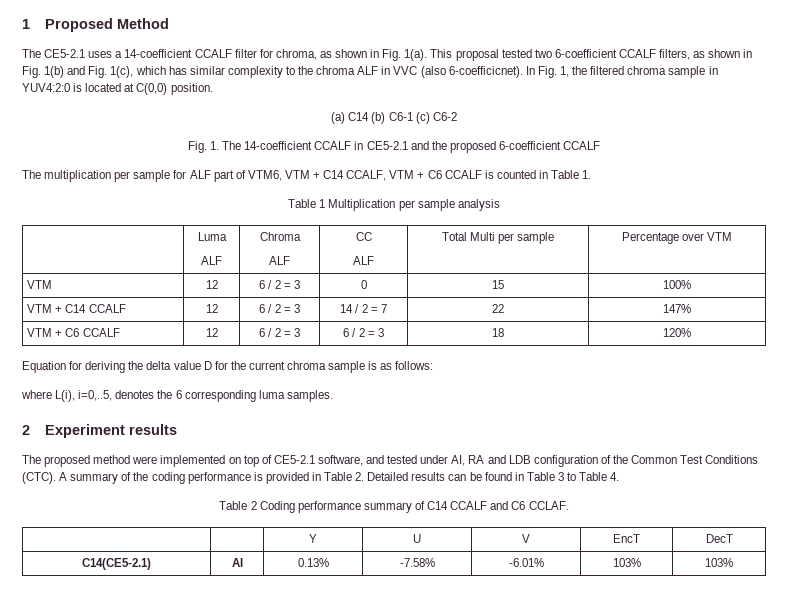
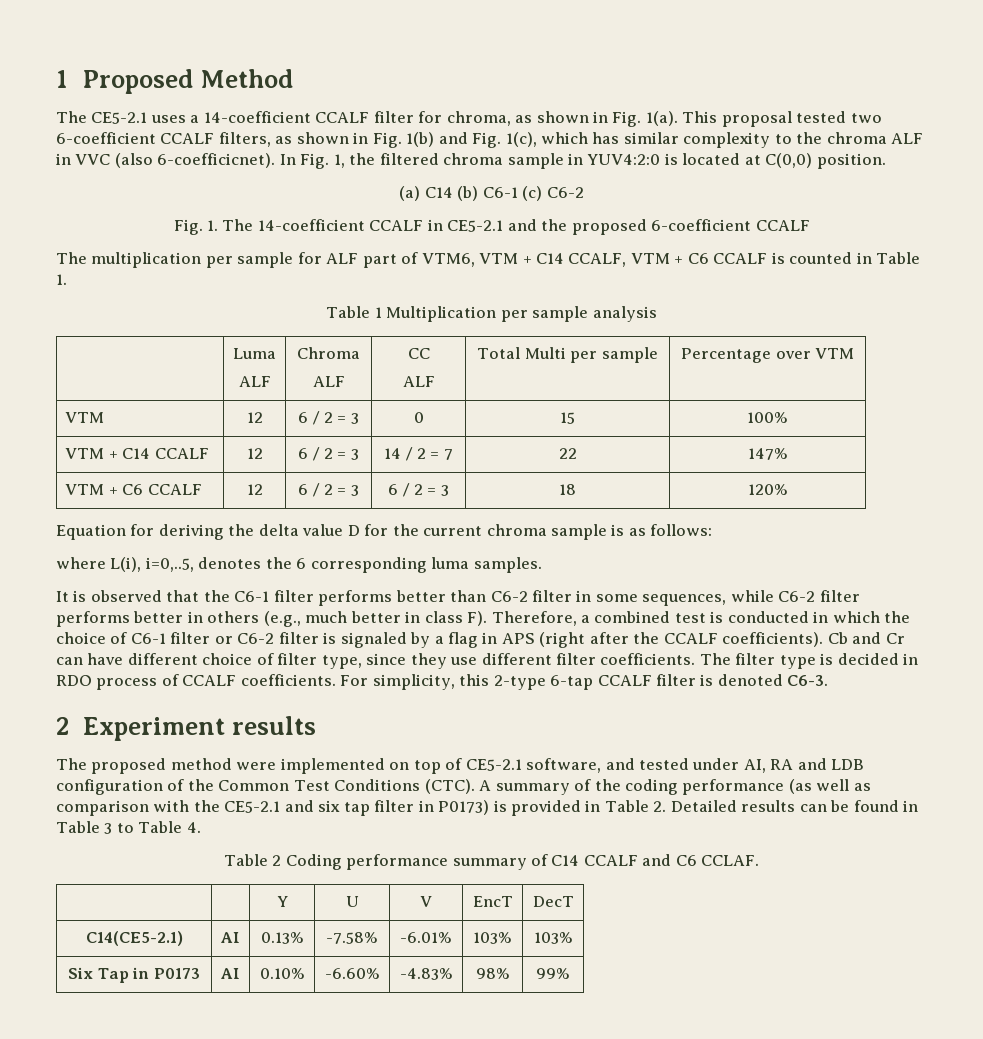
(333, 396) none -> [56,590,860,606] [56,611,911,627] [56,632,905,648] [56,653,919,669] [56,674,829,690] // It is observed that the C6-1 filter performs better than C6-2 filter in some sequences, while C6-2 filter performs better in others (e.g., much better in class F). Therefore, a combined test is conducted in which the choice of C6-1 filter or C6-2 filter is signaled by a flag in APS (right after the CCALF coefficients). Cb and Cr can have different choice of filter type, since they use different filter coefficients. The filter type is decided in RDO process of CCALF coefficients. For simplicity, this 2-type 6-tap CCALF filter is denoted C6-3.
(251, 478) none -> [788,779,871,794] [56,800,490,816] (as well as comparison with the CE5-2.1 and six tap filter in P0173)
(733, 562) none -> [68,967,200,983] [221,968,240,979] [259,968,305,979] [324,968,380,979] [399,968,453,980] [475,968,510,979] [536,968,570,979] // Six Tap in P0173 | AI | 0.10% | -6.60% | -4.83% | 98% | 99%

